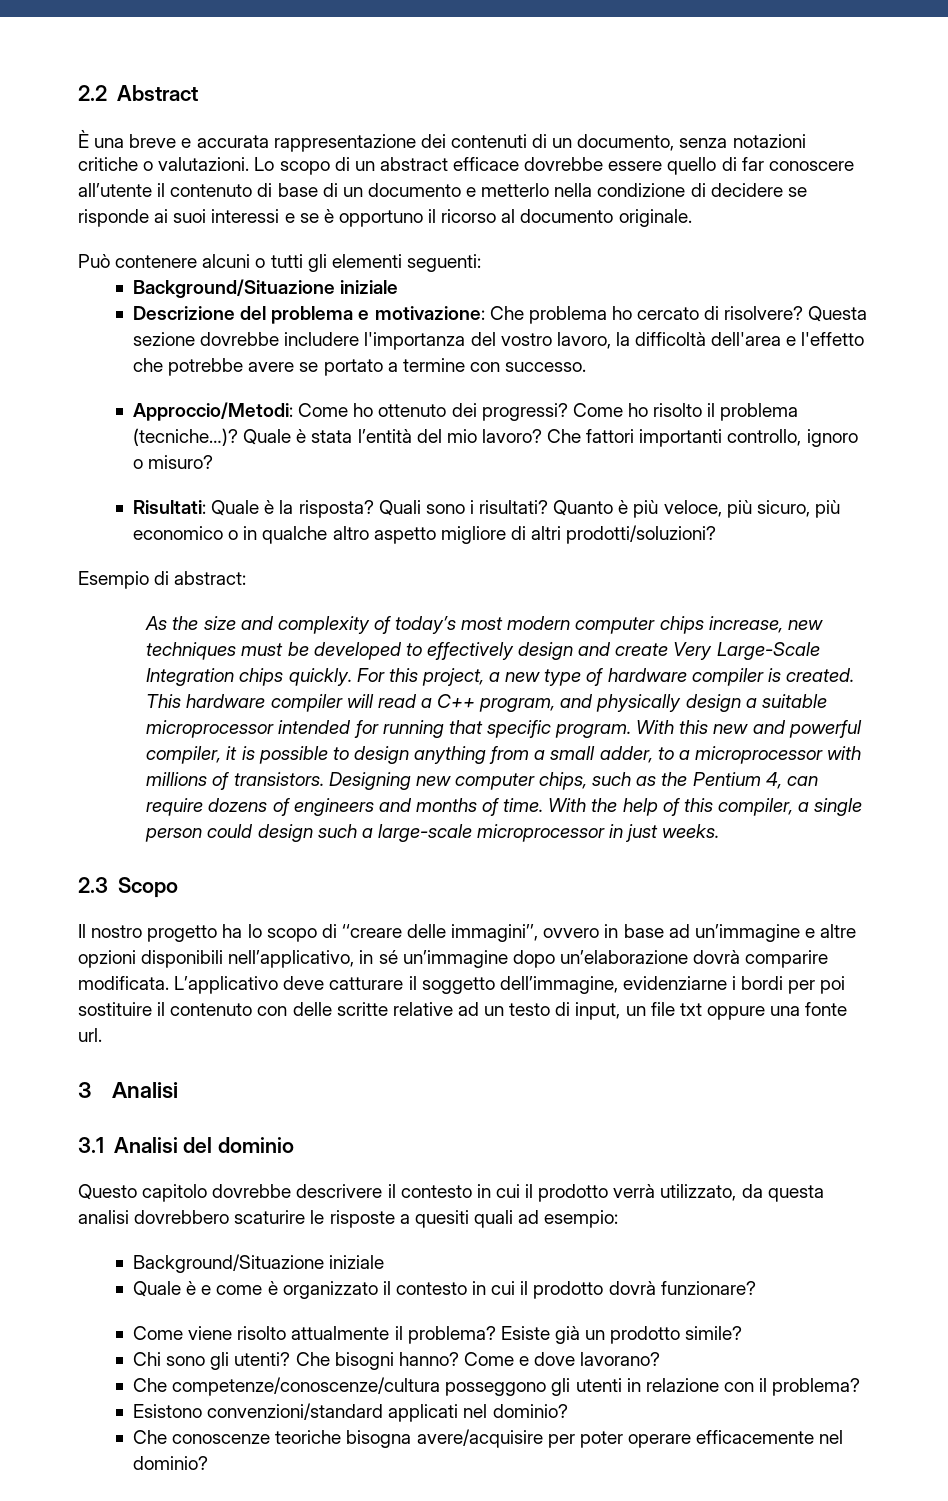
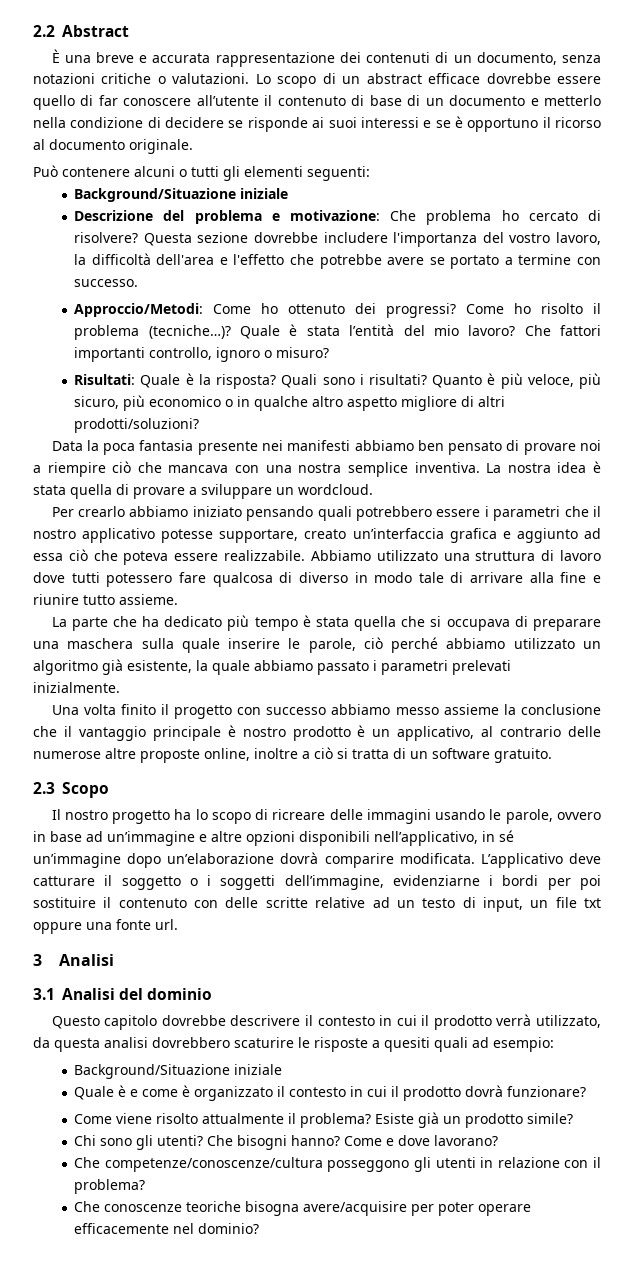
[78,571,247,589] [145,616,823,634] [146,642,820,660] [146,668,854,686] [146,694,827,712] [146,720,862,738] [146,746,862,764] [146,772,818,790] [146,798,863,816] [145,824,720,842] Esempio di abstract: // As the size and complexity of today’s most modern computer chips increase, new techniques must be developed to effectively design and create Very Large-Scale Integration chips quickly. For this project, a new type of hardware compiler is created. This hardware compiler will read a C++ program, and physically design a suitable microprocessor intended for running that specific program. With this new and powerful compiler, it is possible to design anything from a small adder, to a microprocessor with millions of transistors. Designing new computer chips, such as the Pentium 4, can require dozens of engineers and months of time. With the help of this compiler, a single person could design such a large-scale microprocessor in just weeks. -> [51,440,601,455] [33,461,602,477] [33,484,373,499] [51,506,601,521] [33,528,601,543] [33,549,601,565] [33,572,601,587] [33,594,178,605] [51,615,601,631] [33,637,601,653] [33,659,511,675] [33,682,120,693] [51,704,601,719] [33,725,602,741] [33,747,552,763] Data la poca fantasia presente nei manifesti abbiamo ben pensato di provare noi a riempire ciò che mancava con una nostra semplice inventiva. La nostra idea è stata quella di provare a sviluppare un wordcloud. // Per crearlo abbiamo iniziato pensando quali potrebbero essere i parametri che il nostro applicativo potesse supportare, creato un’interfaccia grafica e aggiunto ad essa ciò che poteva essere realizzabile. Abbiamo utilizzato una struttura di lavoro dove tutti potessero fare qualcosa di diverso in modo tale di arrivare alla fine e riunire tutto assieme. // La parte che ha dedicato più tempo è stata quella che si occupava di preparare una maschera sulla quale inserire le parole, ciò perché abbiamo utilizzato un algoritmo già esistente, la quale abbiamo passato i parametri prelevati inizialmente. // Una volta finito il progetto con successo abbiamo messo assieme la conclusione che il vantaggio principale è nostro prodotto è un applicativo, al contrario delle numerose altre proposte online, inoltre a ciò si tratta di un software gratuito.
[341,924,539,942] ‘‘creare delle immagini’’, -> [272,809,553,824] ricreare delle immagini usando le parole,
(495, 985) none -> [189,875,276,890] o i soggetti
[133,1403,568,1422] // Esistono convenzioni/standard applicati nel dominio? -> (146, 1186) none

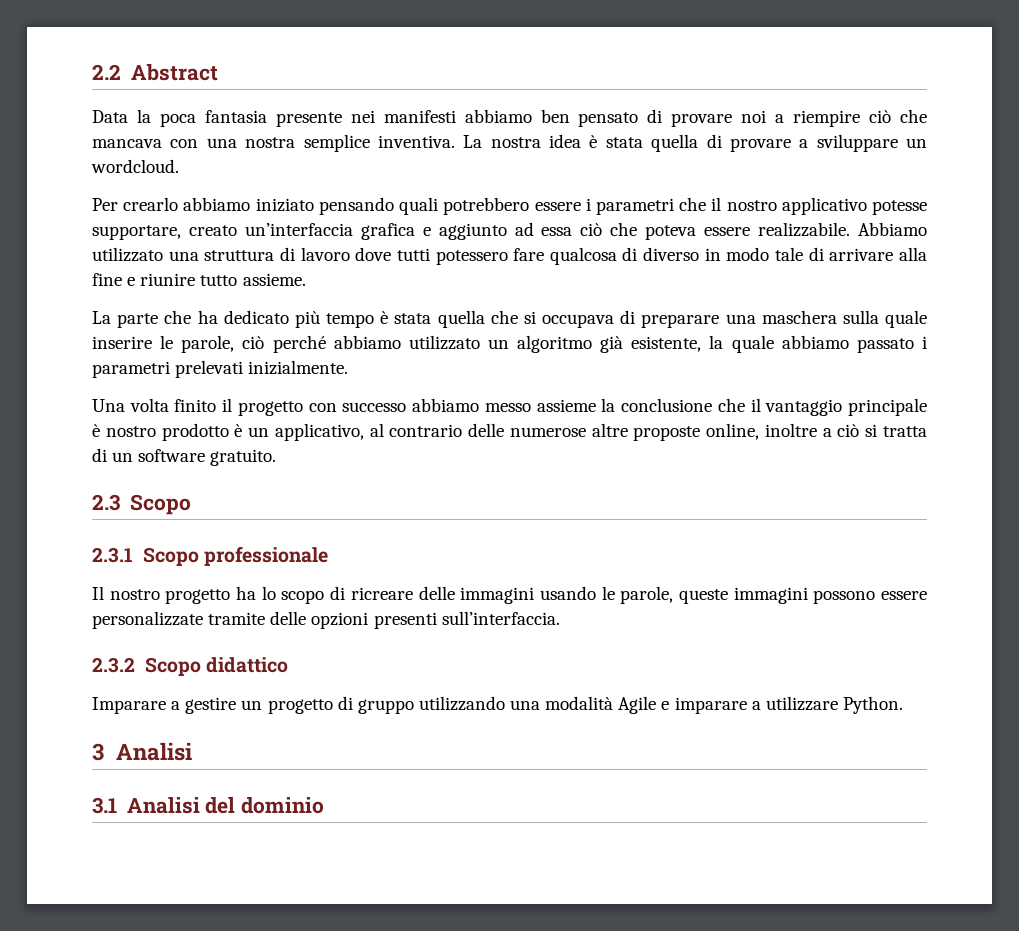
[51,49,601,67] [33,73,601,88] [33,95,601,110] [33,116,601,132] [33,139,193,154] [33,165,370,181] [74,188,289,202] [74,210,602,225] [74,232,601,247] [74,253,601,269] [74,279,139,287] [74,303,601,318] [74,324,602,340] [74,347,330,362] [74,373,601,389] [74,395,506,411] [74,418,200,433] // È una breve e accurata rappresentazione dei contenuti di un documento, senza notazioni critiche o valutazioni. Lo scopo di un abstract efficace dovrebbe essere quello di far conoscere all’utente il contenuto di base di un documento e metterlo nella condizione di decidere se risponde ai suoi interessi e se è opportuno il ricorso al documento originale. // Può contenere alcuni o tutti gli elementi seguenti: // Background/Situazione iniziale // Descrizione del problema e motivazione: Che problema ho cercato di risolvere? Questa sezione dovrebbe includere l'importanza del vostro lavoro, la difficoltà dell'area e l'effetto che potrebbe avere se portato a termine con successo. // Approccio/Metodi: Come ho ottenuto dei progressi? Come ho risolto il problema (tecniche…)? Quale è stata l’entità del mio lavoro? Che fattori importanti controllo, ignoro o misuro? // Risultati: Quale è la risposta? Quali sono i risultati? Quanto è più veloce, più sicuro, più economico o in qualche altro aspetto migliore di altri prodotti/soluzioni? -> (218, 72) none
(109, 790) none -> [92,546,328,566] // 2.3.1 Scopo professionale
[557,812,602,820] [33,830,514,846] [33,852,601,868] [33,875,601,890] [33,897,601,912] [33,919,178,934] ovvero in base ad un’immagine e altre opzioni disponibili nell’applicativo, in sé un’immagine dopo un’elaborazione dovrà comparire modificata. L’applicativo deve catturare il soggetto o i soggetti dell’immagine, evidenziarne i bordi per poi sostituire il contenuto con delle scritte relative ad un testo di input, un file txt oppure una fonte url. -> [678,587,927,604] [92,611,560,629] [92,657,288,676] [92,696,903,714] queste immagini possono essere personalizzate tramite delle opzioni presenti sull’interfaccia. // 2.3.2 Scopo didattico // Imparare a gestire un progetto di gruppo utilizzando una modalità Agile e imparare a utilizzare Python.
[51,1014,601,1030] [33,1037,554,1052] [74,1064,283,1079] [74,1085,587,1101] [74,1112,574,1128] [74,1135,499,1150] [74,1157,601,1172] [74,1179,146,1194] [74,1201,532,1216] [74,1223,260,1234] // Questo capitolo dovrebbe descrivere il contesto in cui il prodotto verrà utilizzato, da questa analisi dovrebbero scaturire le risposte a quesiti quali ad esempio: // Background/Situazione iniziale // Quale è e come è organizzato il contesto in cui il prodotto dovrà funzionare? // Come viene risolto attualmente il problema? Esiste già un prodotto simile? // Chi sono gli utenti? Che bisogni hanno? Come e dove lavorano? // Che competenze/conoscenze/cultura posseggono gli utenti in relazione con il problema? // Che conoscenze teoriche bisogna avere/acquisire per poter operare efficacemente nel dominio? -> (324, 805) none

